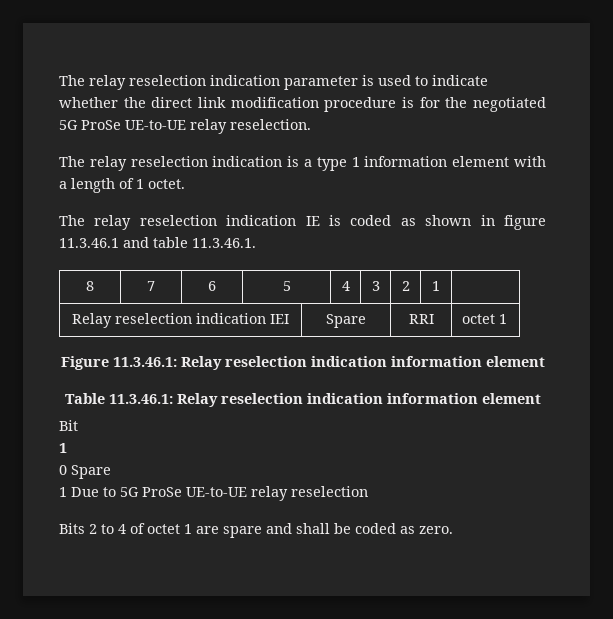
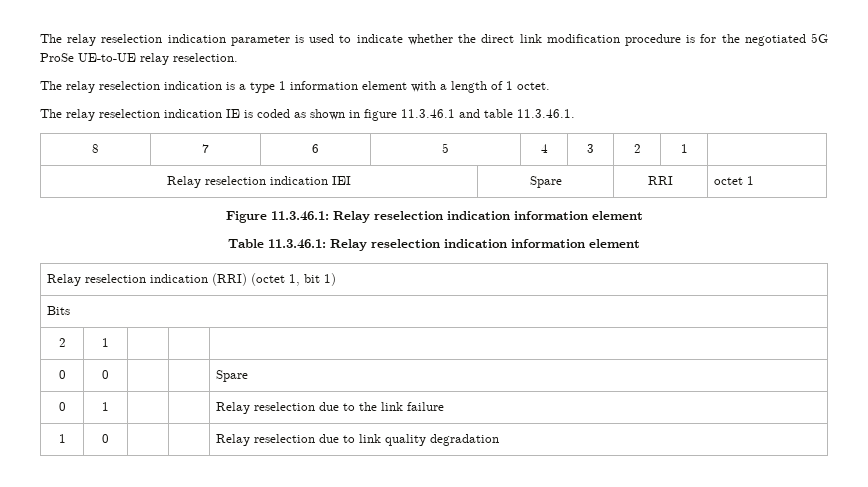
[59,420,78,431] [59,443,67,453] [59,465,111,479] [59,486,368,501] [59,523,453,538] // Bit // 1 // 0 Spare // 1 Due to 5G ProSe UE-to-UE relay reselection // Bits 2 to 4 of octet 1 are spare and shall be coded as zero. -> [46,273,336,286] [46,306,70,315] [58,338,66,347] [102,338,109,347] [58,370,66,379] [102,370,109,379] [215,370,248,382] [58,402,66,411] [102,402,109,411] [215,402,444,414] [58,434,66,443] [102,434,109,443] [215,434,499,446] // Relay reselection indication (RRI) (octet 1, bit 1) // Bits // 2 | 1 | | | // 0 | 0 | | | Spare // 0 | 1 | | | Relay reselection due to the link failure // 1 | 0 | | | Relay reselection due to link quality degradation

